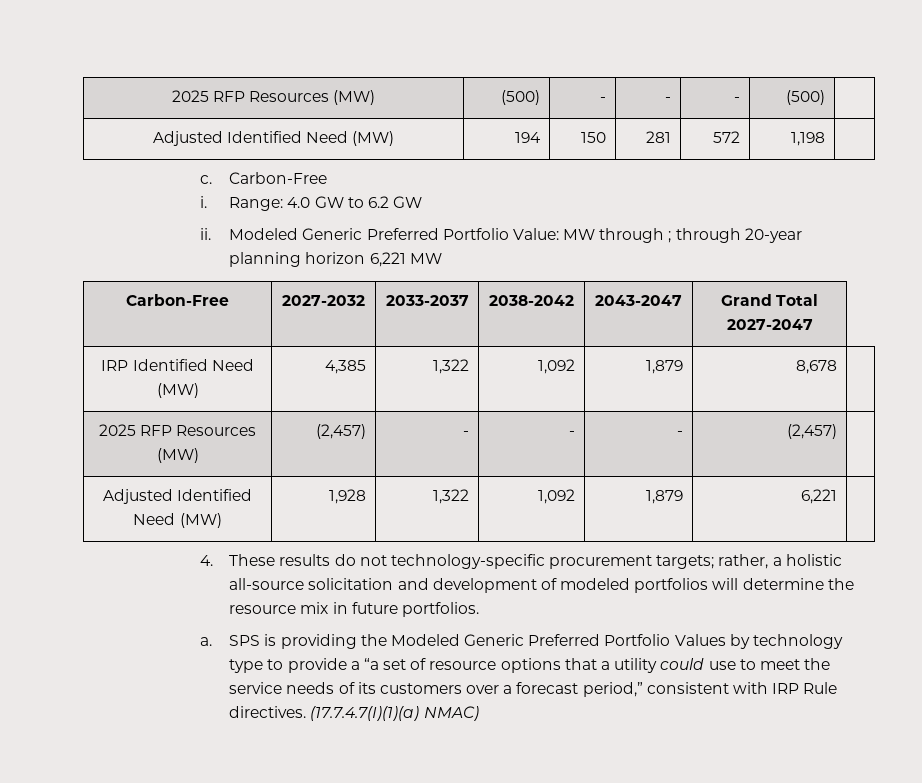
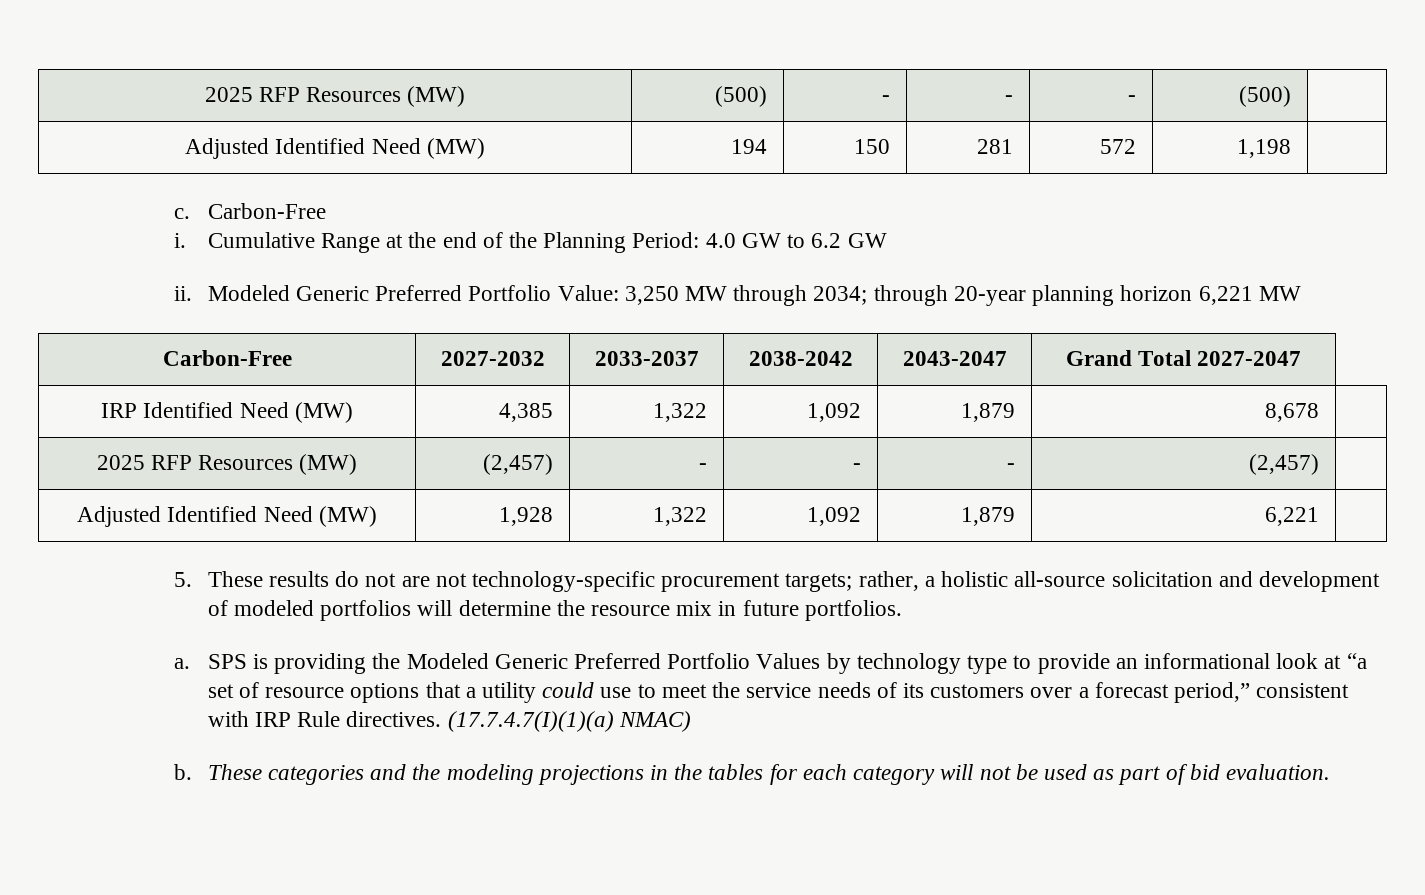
[229,197,284,211] Range: -> [207,232,700,253] Cumulative Range at the end of the Planning Period:
(559, 234) none -> [624,286,679,305] 3,250
[668,231,672,243] ; -> [813,286,868,305] 2034;
[199,555,213,566] 4. -> [173,572,192,587] 5.
(387, 560) none -> [401,573,467,587] are not
[350,661,360,670] a -> [1115,653,1342,669] an informational look at
(479, 713) none -> [173,764,1330,785] // b. These categories and the modeling projections in the tables for each category will not be used as part of bid evaluation.

